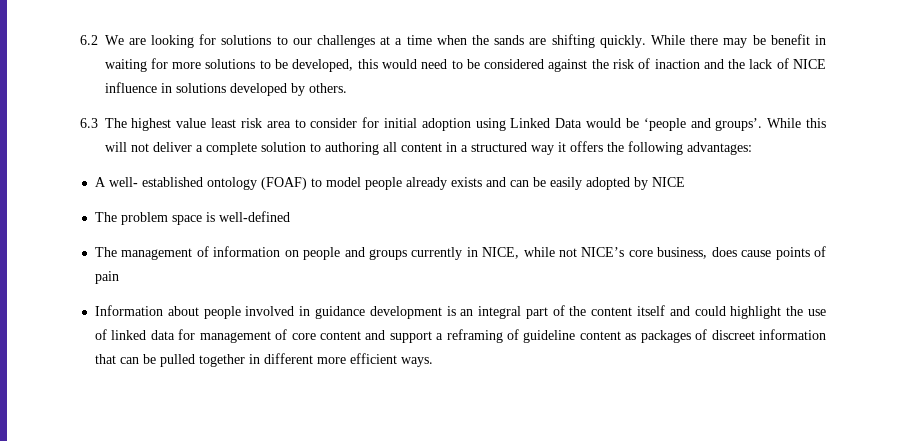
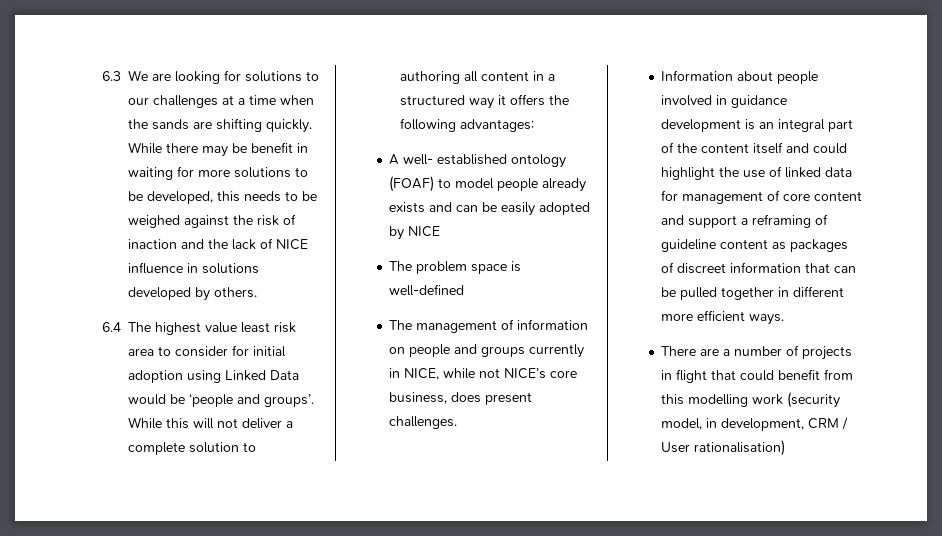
[79,35,98,45] 6.2 -> [101,71,121,81] 6.3
[381,59,545,69] would need to be considered -> [243,191,317,202] [127,215,180,228] needs to be weighed
[79,118,98,128] 6.3 -> [101,322,121,332] 6.4
[741,246,827,260] [95,271,120,284] cause points of pain -> [485,392,533,405] [389,416,458,429] present challenges.
(434, 362) none -> [661,345,853,360] [661,369,854,383] [661,392,841,408] [661,417,849,431] [661,440,786,456] // There are a number of projects in flight that could benefit from this modelling work (security model, in development, CRM / User rationalisation)

